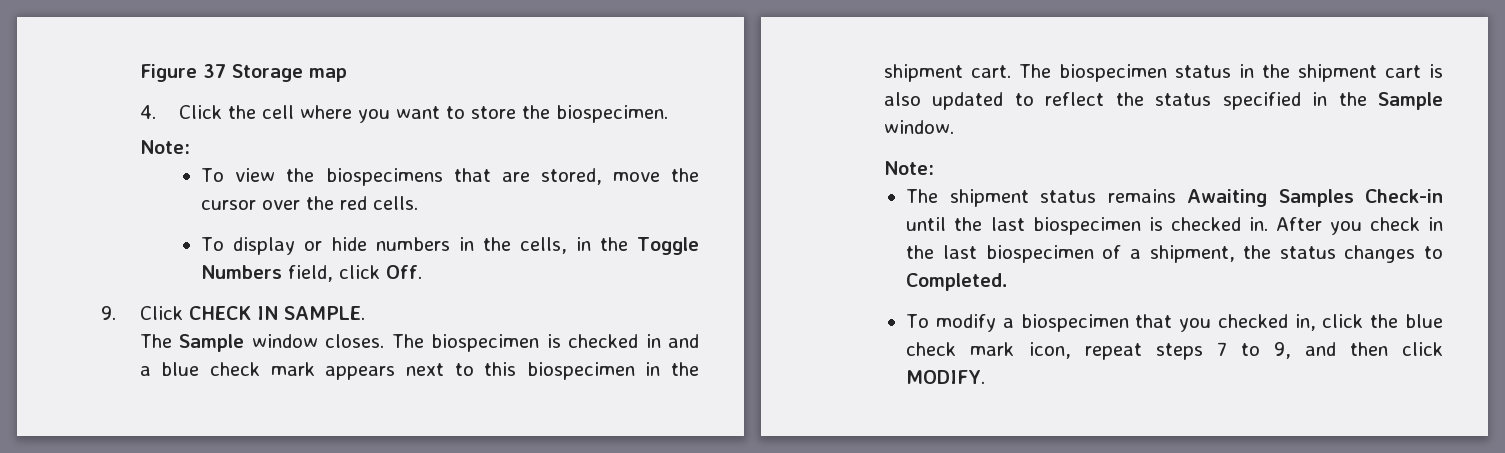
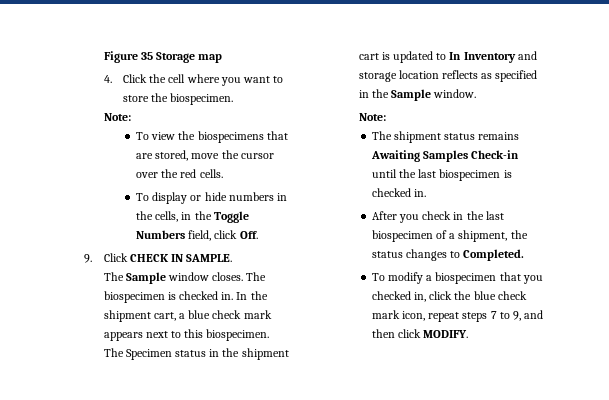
[202,64,226,78] 37 -> [140,52,153,60] 35
[645,334,700,348] in and -> [221,291,268,300] [103,310,176,322] in. In the shipment cart,
[526,362,699,380] [883,64,1167,82] biospecimen in the shipment cart. The biospecimen -> [206,329,270,341] [103,348,172,360] biospecimen. The Specimen
[883,92,921,106] also -> (390, 56) none
[1045,92,1212,106] reflect the status -> [449,51,537,63] [358,70,493,82] In Inventory and storage location reflects as
(1268, 224) none -> (426, 193) //

